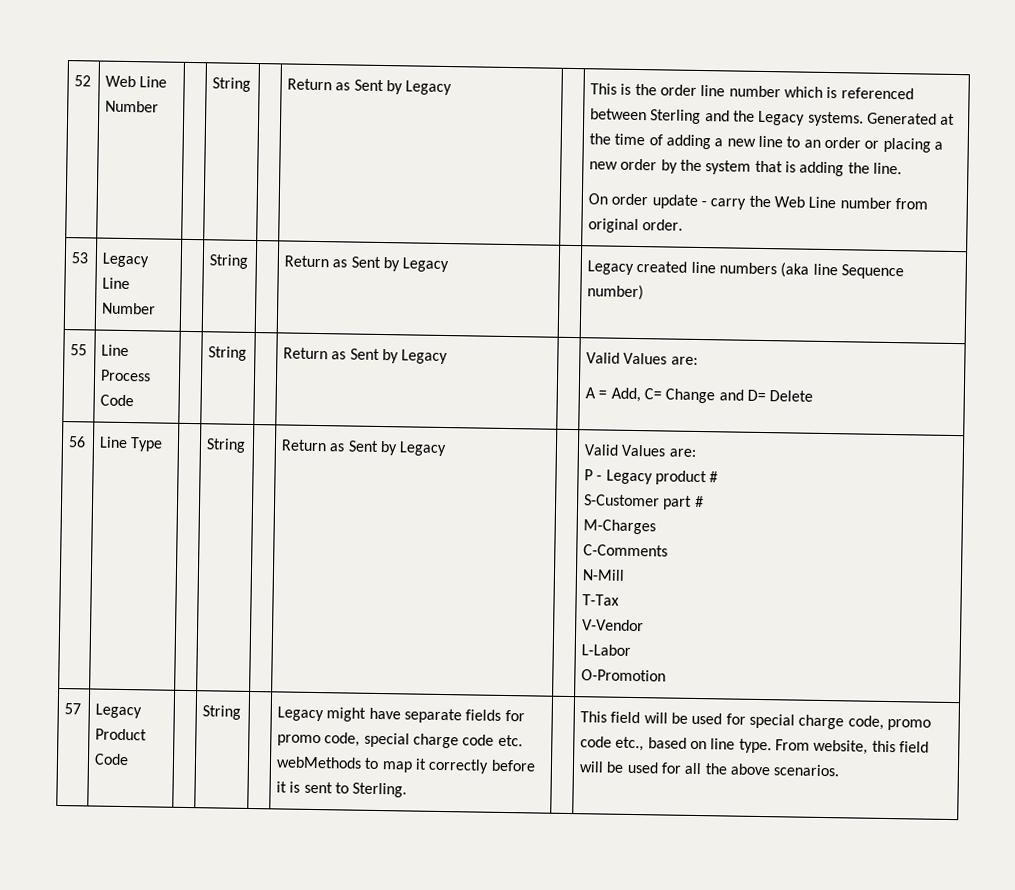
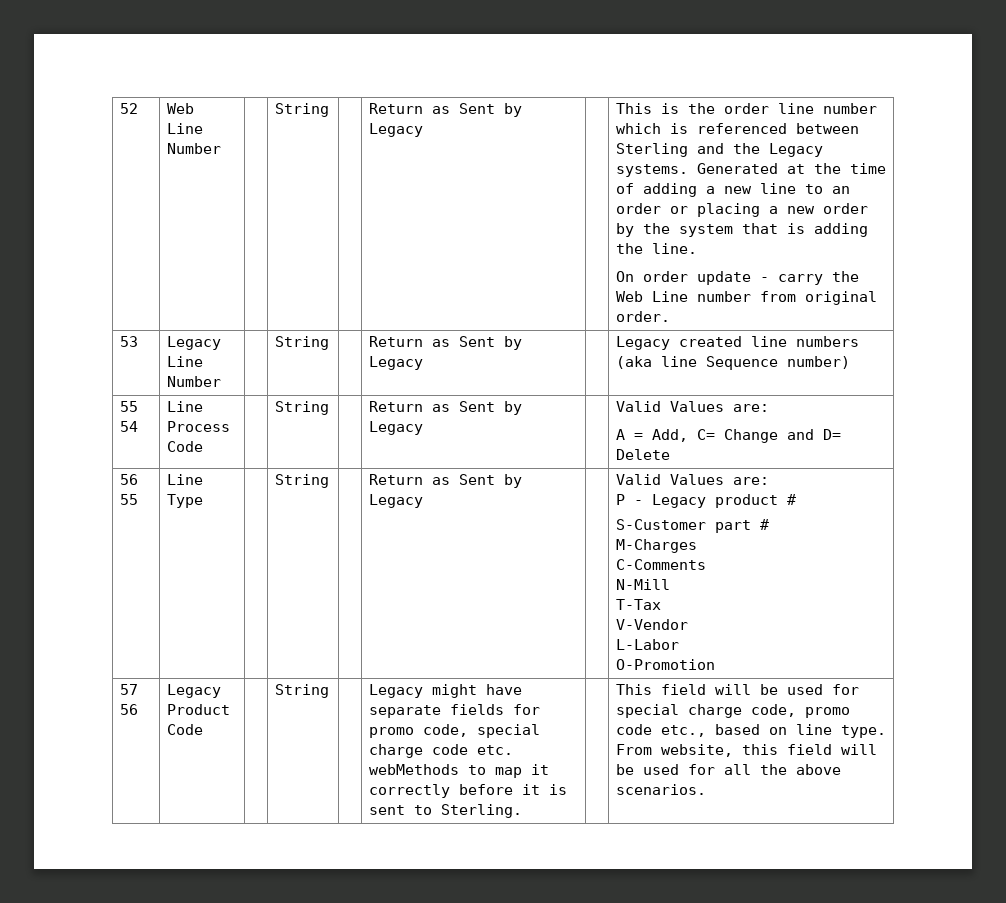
(88, 350) none -> [119,421,138,432] 54
(87, 442) none -> [119,494,138,505] 55
(82, 709) none -> [119,704,138,715] 56

